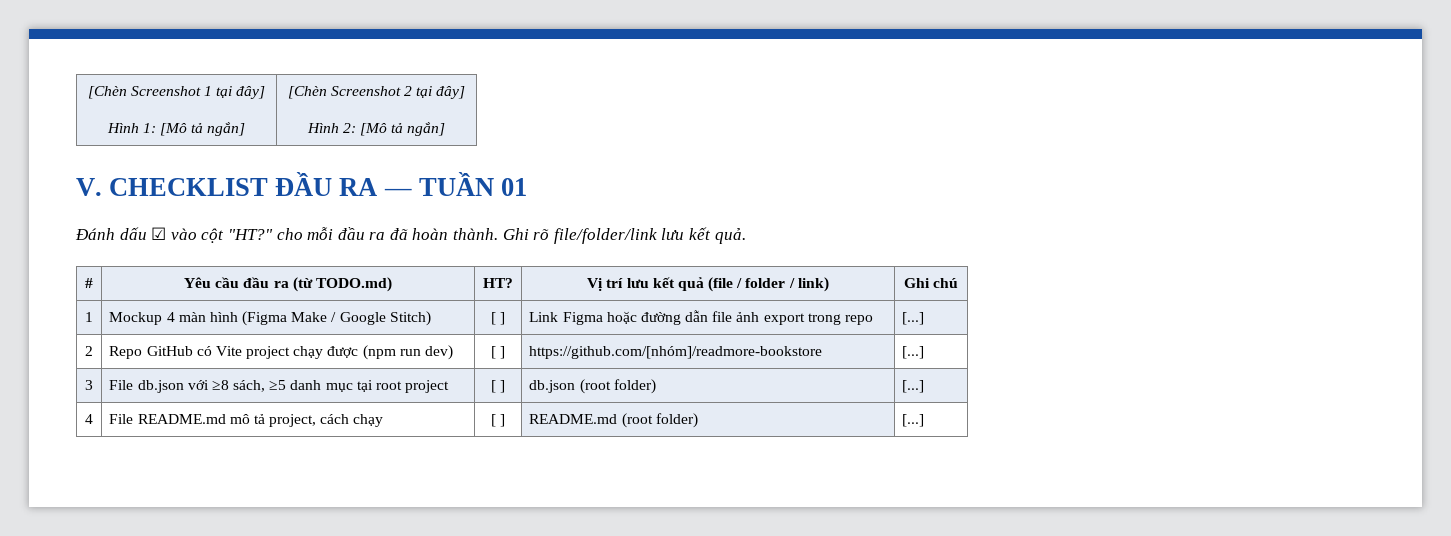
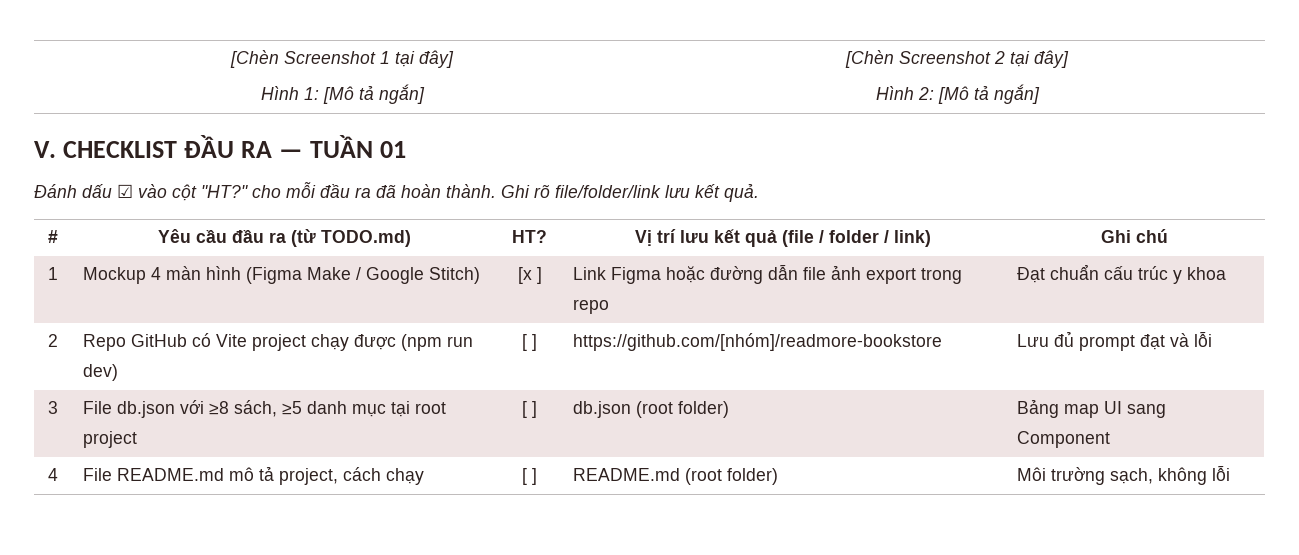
[490,312,496,325] [ -> [517,267,532,284] [x
[902,312,925,325] [...] -> [1016,264,1226,284] Đạt chuẩn cấu trúc y khoa
[902,346,925,359] [...] -> [1016,331,1212,351] Lưu đủ prompt đạt và lỗi
[902,380,925,393] [...] -> [1016,399,1166,418] [1016,431,1110,448] Bảng map UI sang Component
[902,414,925,427] [...] -> [1016,465,1230,485] Môi trường sạch, không lỗi

